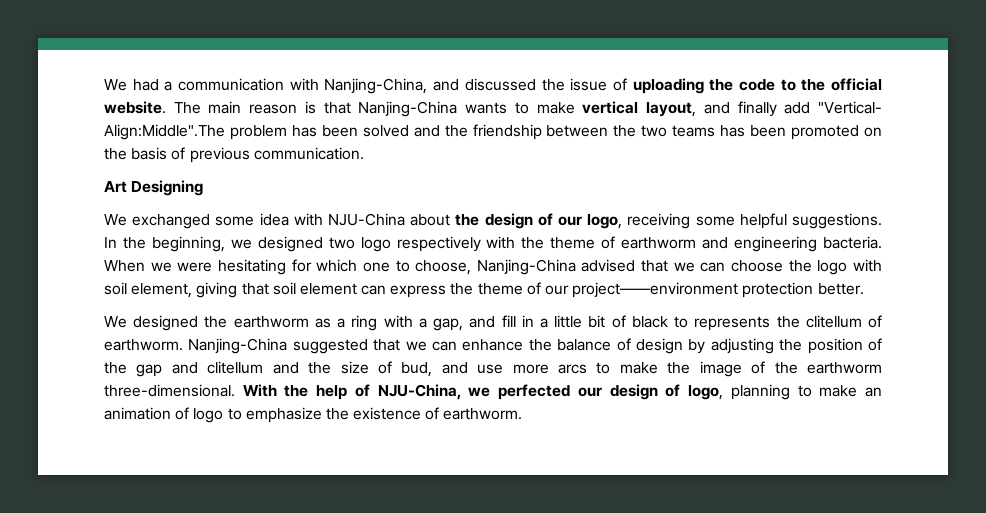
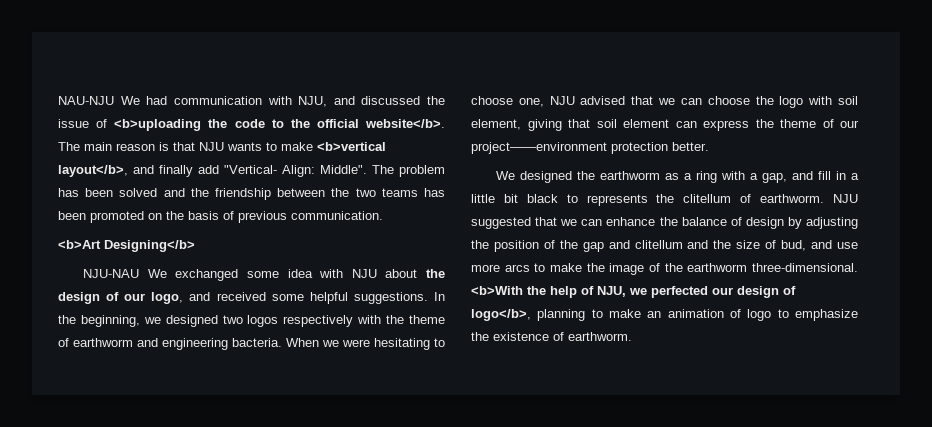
(104, 85) none -> [58,96,114,105] NAU-NJU
[164,81,173,91] a -> (168, 100) none
[324,78,428,94] Nanjing-China, -> [298,96,328,107] NJU,
[632,78,704,94] uploading -> [114,119,202,131] <b>uploading
[104,101,166,114] website. -> [365,119,445,128] website</b>.
[358,101,458,117] Nanjing-China -> [199,142,224,151] NJU
[582,101,697,117] vertical layout, -> [317,142,386,151] [58,165,128,177] <b>vertical layout</b>,
[104,124,225,140] Align:Middle".The -> [282,165,394,177] Align: Middle". The
[104,180,204,196] Art Designing // -> [58,240,195,252] [83,269,140,278] <b>Art Designing</b> // NJU-NAU
[327,213,405,226] NJU-China -> [351,269,377,278] NJU
[627,213,691,229] receiving -> [189,292,266,301] and received
[360,237,391,252] logo -> [247,315,279,327] logos
[291,259,576,275] for which one to choose, Nanjing-China -> [434,338,445,347] [471,96,575,107] to choose one, NJU
[611,315,626,328] of -> (518, 198) none
[188,338,288,354] Nanjing-China -> [833,194,858,203] NJU
[242,384,277,397] With -> [471,286,523,295] <b>With
[377,384,461,400] NJU-China, -> [597,286,626,297] NJU,
[688,385,724,400] logo, -> [471,309,531,321] logo</b>,

